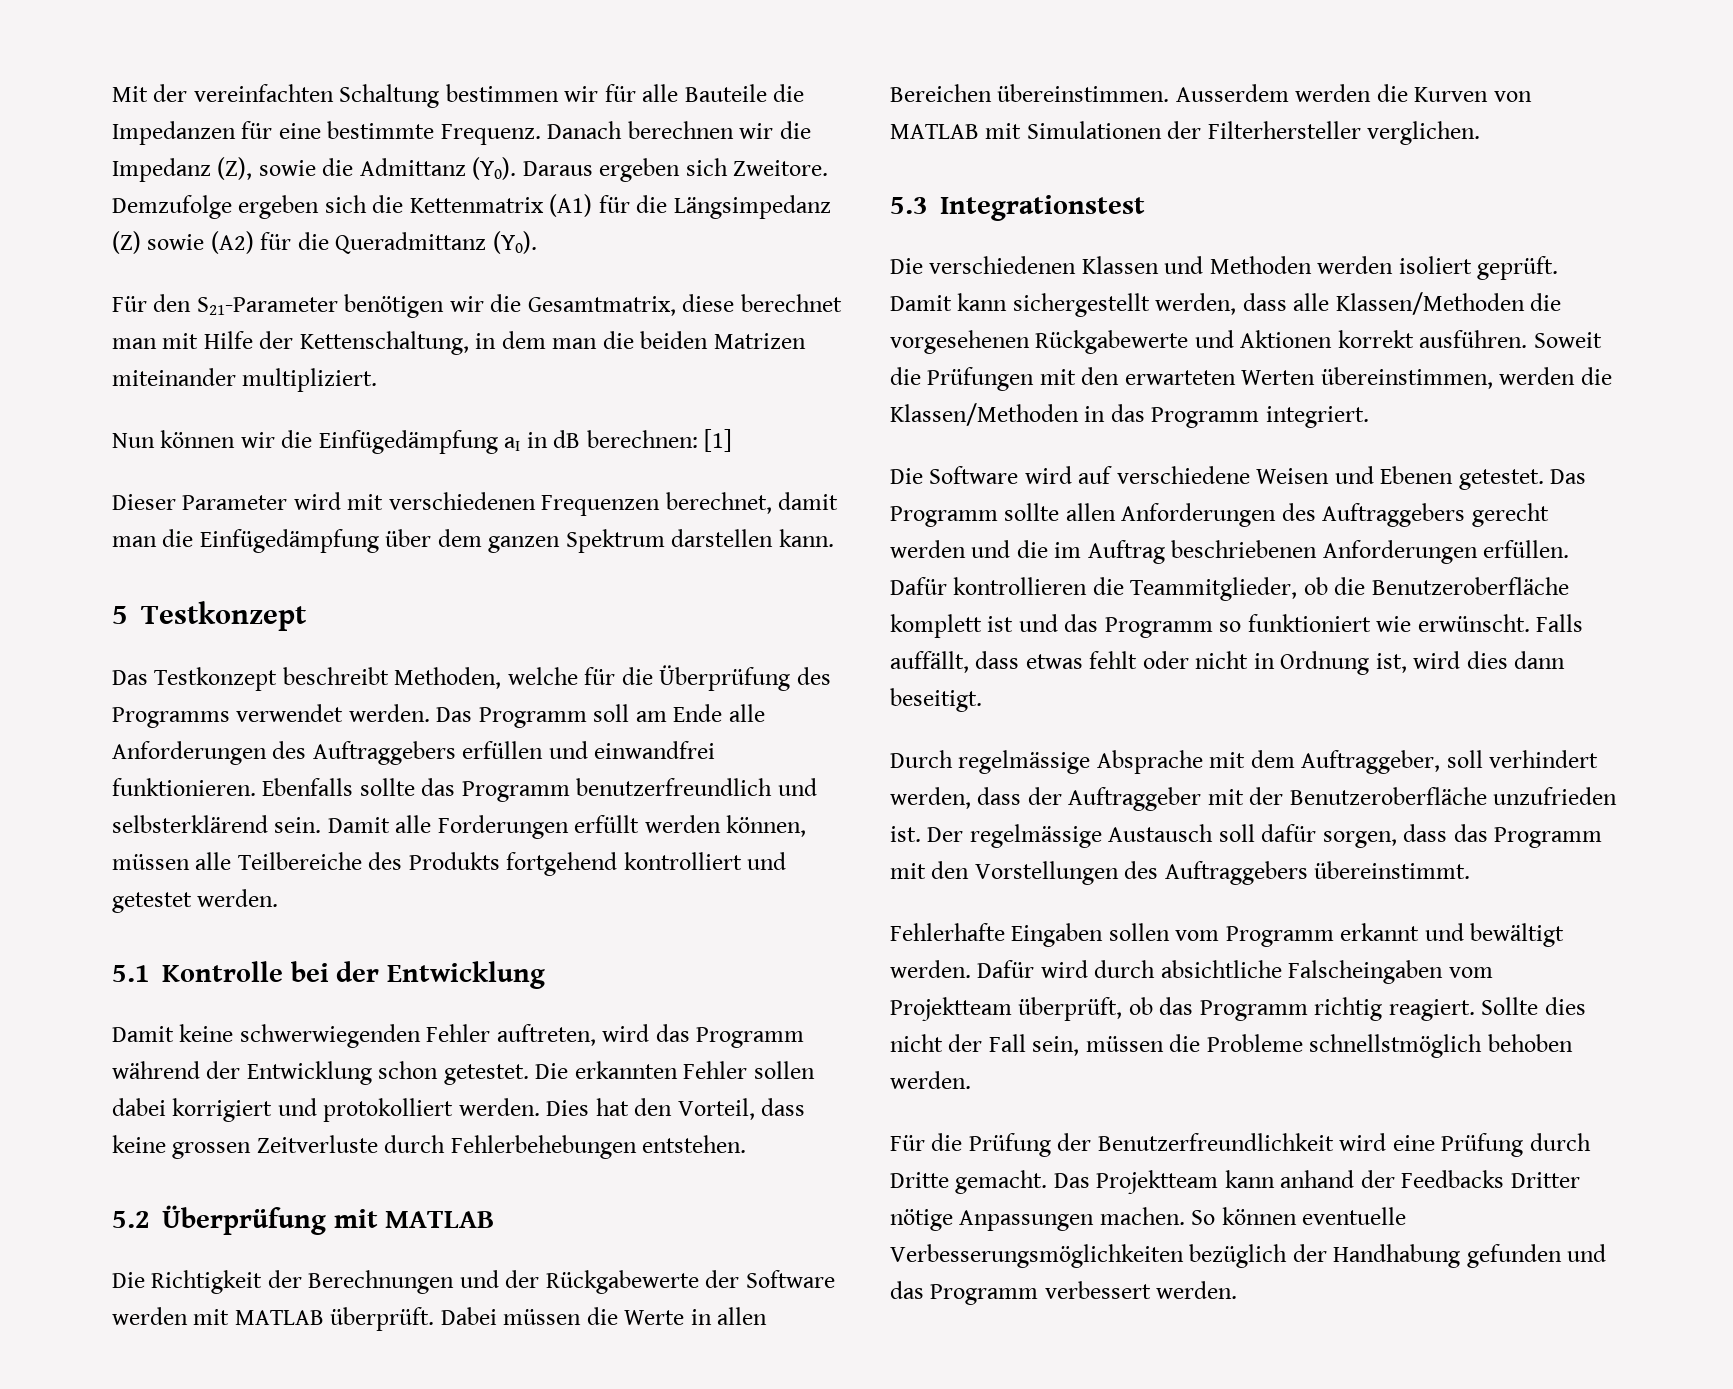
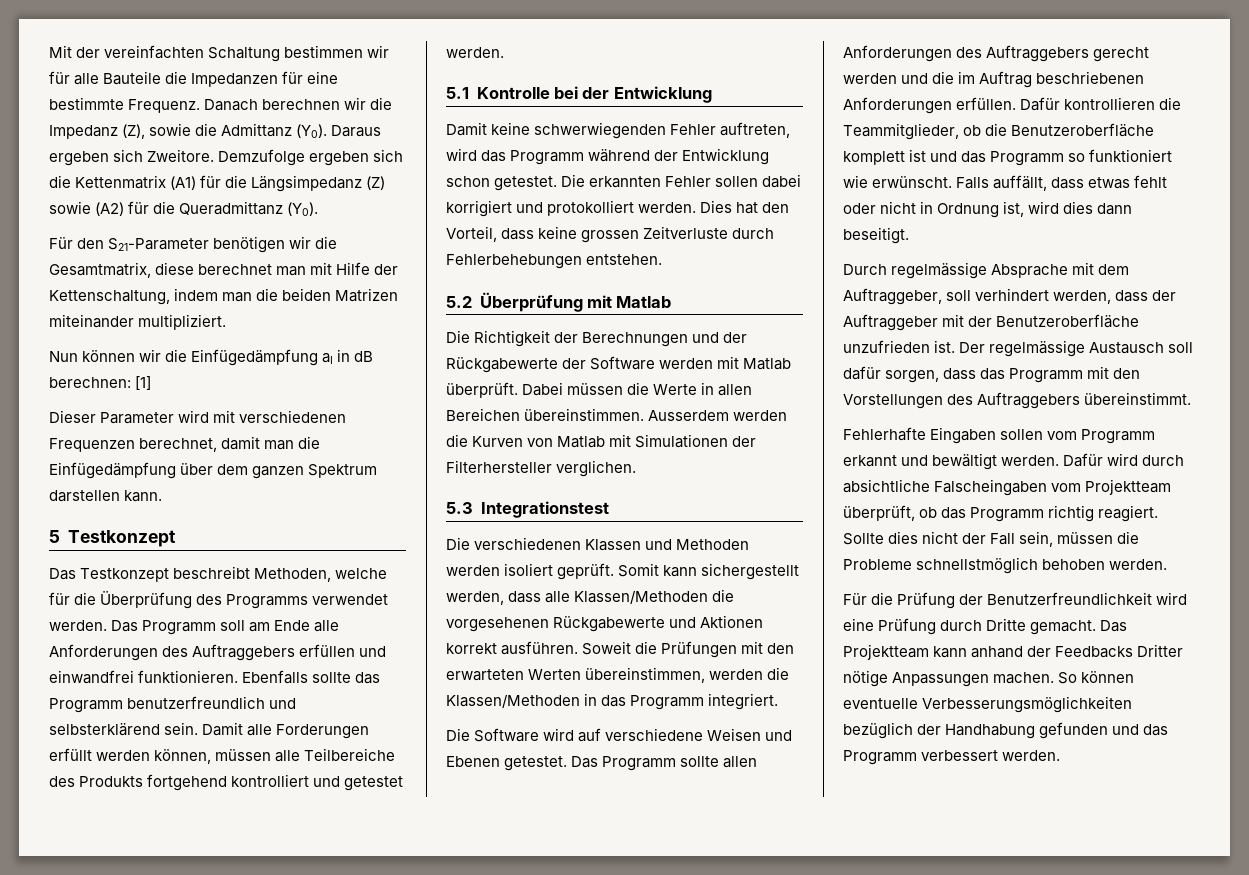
[475,331,546,349] in dem -> [174,288,219,301] indem
[385,1211,495,1228] MATLAB -> [616,296,672,308] Matlab
[234,1310,324,1325] MATLAB -> [743,358,792,370] Matlab
[890,124,979,139] MATLAB -> [557,436,606,448] Matlab
[890,295,952,311] Damit -> [618,563,660,577] Somit

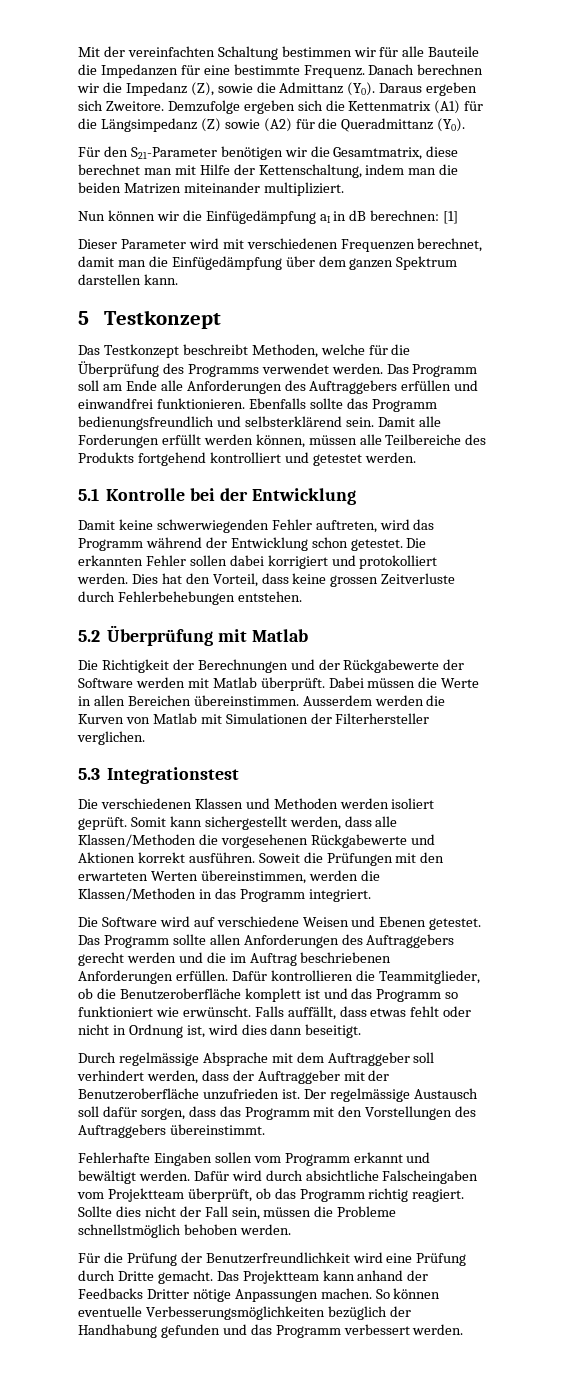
[127,696,266,709] benutzerfreundlich -> [78,416,214,430] bedienungsfreundlich
[843,288,942,305] Auftraggeber, -> [327,1052,410,1066] Auftraggeber

